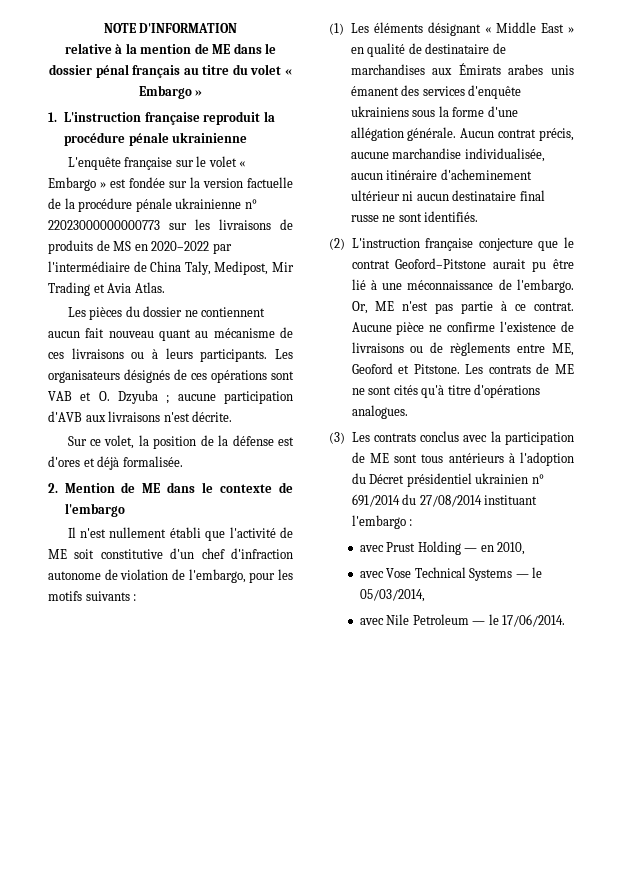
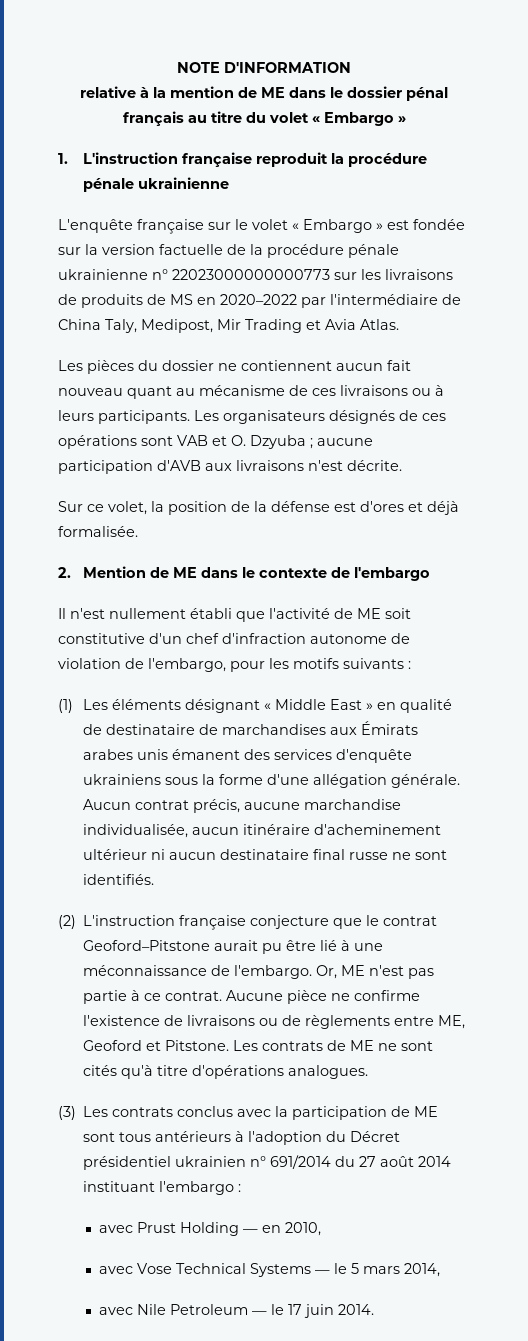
[419,495,482,507] 27/08/2014 -> [359,1156,452,1167] 27 août 2014
[359,589,425,602] 05/03/2014, -> [351,1263,441,1277] 5 mars 2014,
[502,614,566,627] 17/06/2014. -> [288,1304,375,1318] 17 juin 2014.

